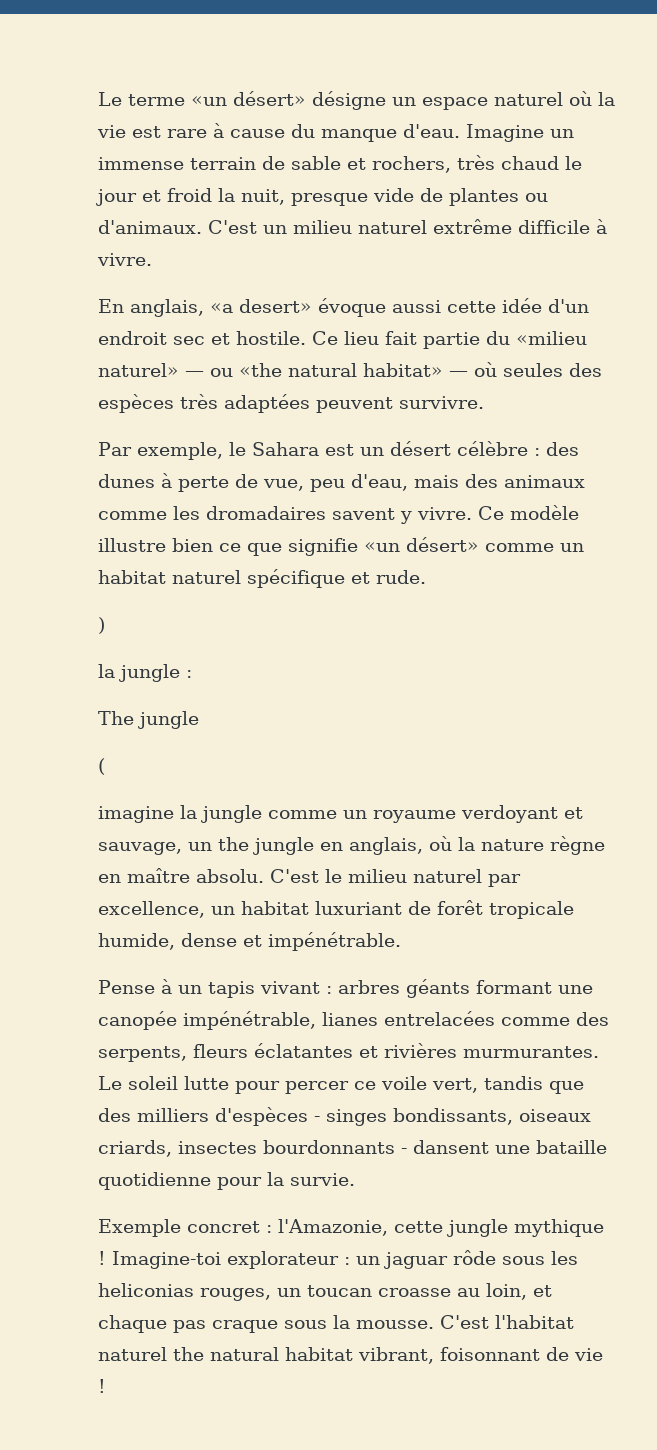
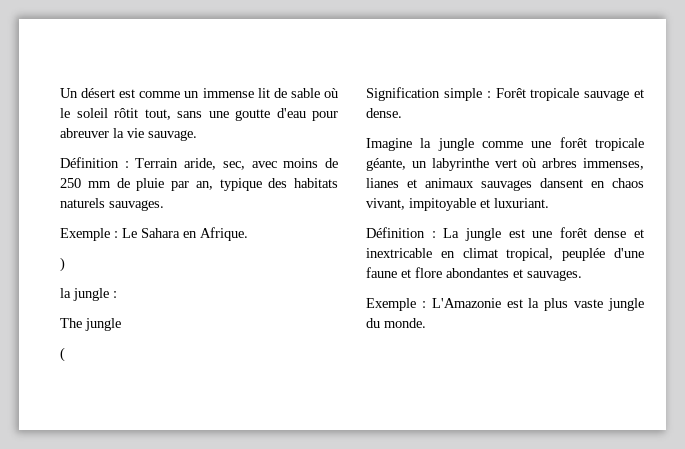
[98,91,615,110] [97,123,574,142] [98,155,582,173] [96,188,548,206] [98,219,607,234] [97,253,152,266] [98,298,589,317] [98,331,587,349] [98,362,602,377] [98,394,484,413] [98,441,579,460] [98,473,585,492] [98,505,579,524] [98,537,584,556] [98,569,426,588] Le terme «un désert» désigne un espace naturel où la vie est rare à cause du manque d'eau. Imagine un immense terrain de sable et rochers, très chaud le jour et froid la nuit, presque vide de plantes ou d'animaux. C'est un milieu naturel extrême difficile à vivre. // En anglais, «a desert» évoque aussi cette idée d'un endroit sec et hostile. Ce lieu fait partie du «milieu naturel» — ou «the natural habitat» — où seules des espèces très adaptées peuvent survivre. // Par exemple, le Sahara est un désert célèbre : des dunes à perte de vue, peu d'eau, mais des animaux comme les dromadaires savent y vivre. Ce modèle illustre bien ce que signifie «un désert» comme un habitat naturel spécifique et rude. -> [60,88,338,98] [60,108,338,121] [60,128,197,141] [60,157,338,170] [60,178,338,191] [60,198,164,211] [60,227,248,241] Un désert est comme un immense lit de sable où le soleil rôtit tout, sans une goutte d'eau pour abreuver la vie sauvage. // Définition : Terrain aride, sec, avec moins de 250 mm de pluie par an, typique des habitats naturels sauvages. // Exemple : Le Sahara en Afrique.
[98,805,583,823] [98,836,605,855] [98,868,521,887] [98,900,574,919] [98,932,401,951] [98,979,593,998] [98,1011,609,1030] [98,1043,599,1062] [98,1076,584,1094] [98,1107,591,1126] [98,1140,607,1157] [98,1172,355,1190] [98,1219,604,1237] [98,1250,578,1269] [98,1283,552,1301] [98,1315,574,1333] [98,1347,603,1364] [98,1379,106,1393] imagine la jungle comme un royaume verdoyant et sauvage, un the jungle en anglais, où la nature règne en maître absolu. C'est le milieu naturel par excellence, un habitat luxuriant de forêt tropicale humide, dense et impénétrable. // Pense à un tapis vivant : arbres géants formant une canopée impénétrable, lianes entrelacées comme des serpents, fleurs éclatantes et rivières murmurantes. Le soleil lutte pour percer ce voile vert, tandis que des milliers d'espèces - singes bondissants, oiseaux criards, insectes bourdonnants - dansent une bataille quotidienne pour la survie. // Exemple concret : l'Amazonie, cette jungle mythique ! Imagine-toi explorateur : un jaguar rôde sous les heliconias rouges, un toucan croasse au loin, et chaque pas craque sous la mousse. C'est l'habitat naturel the natural habitat vibrant, foisonnant de vie ! -> [366,87,644,101] [366,108,402,118] [366,137,644,151] [366,158,644,171] [366,178,644,191] [366,198,549,211] [366,227,644,241] [366,248,644,261] [366,267,582,281] [366,298,644,311] [366,318,426,328] Signification simple : Forêt tropicale sauvage et dense. // Imagine la jungle comme une forêt tropicale géante, un labyrinthe vert où arbres immenses, lianes et animaux sauvages dansent en chaos vivant, impitoyable et luxuriant. // Définition : La jungle est une forêt dense et inextricable en climat tropical, peuplée d'une faune et flore abondantes et sauvages. // Exemple : L'Amazonie est la plus vaste jungle du monde.

